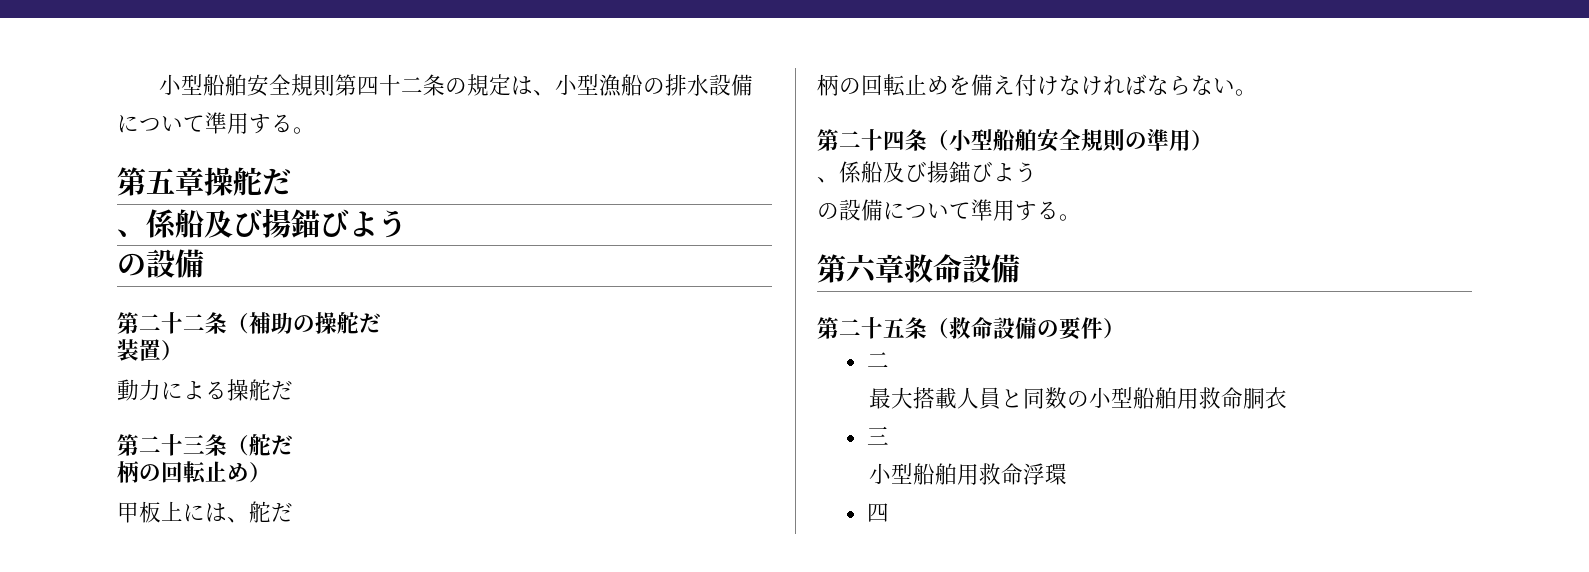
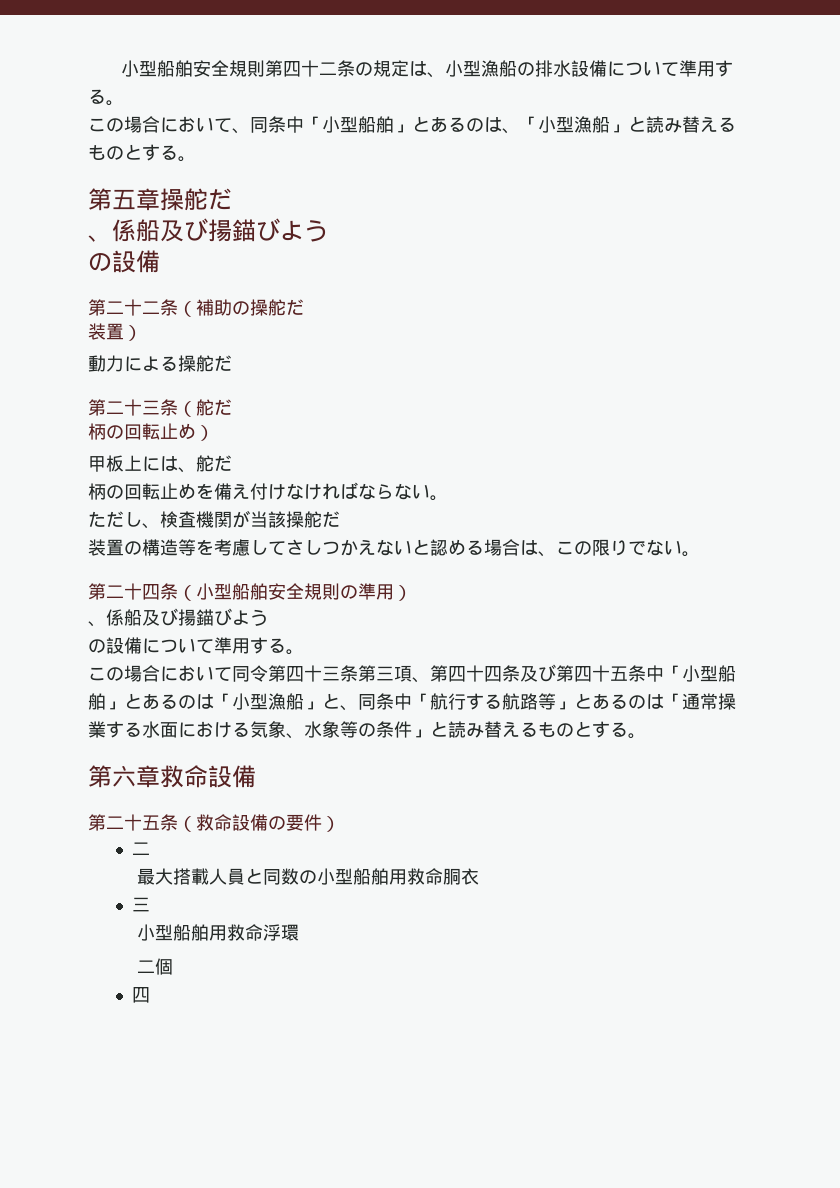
(315, 130) none -> [88,116,736,134] [88,144,196,162] // この場合において、同条中「小型船舶」とあるのは、「小型漁船」と読み替えるものとする。
(1257, 92) none -> [88,510,340,529] [88,539,700,557] // ただし、検査機関が当該操舵だ // 装置の構造等を考慮してさしつかえないと認める場合は、この限りでない。
(1081, 217) none -> [88,664,736,683] [88,693,736,711] [88,721,646,739] // この場合において同令第四十三条第三項、第四十四条及び第四十五条中「小型船舶」とあるのは「小型漁船」と、同条中「航行する航路等」とあるのは「通常操業する水面における気象、水象等の条件」と読み替えるものとする。
(1068, 474) none -> [136,958,173,975] // 二個

